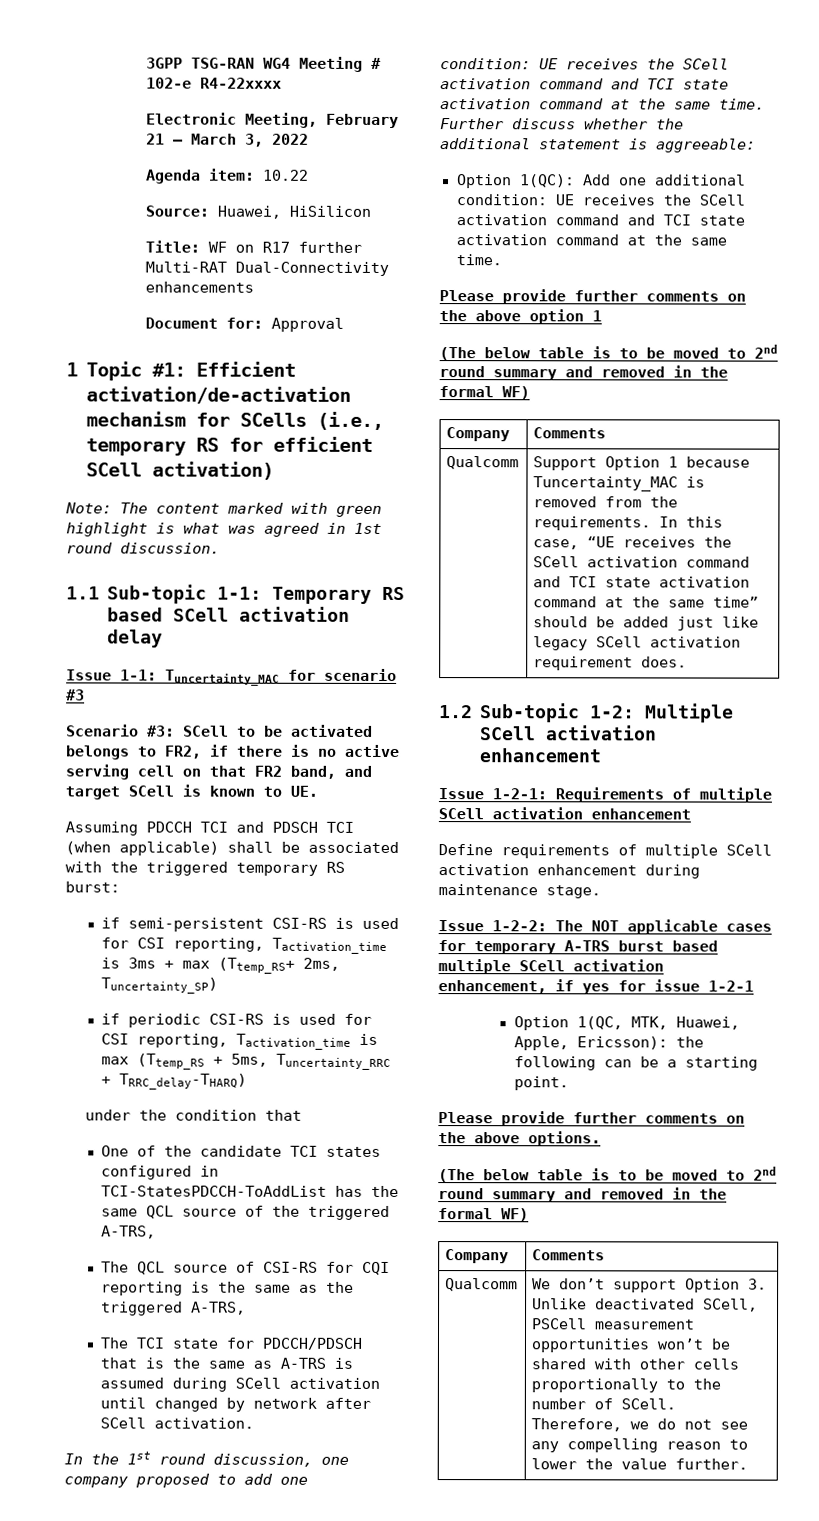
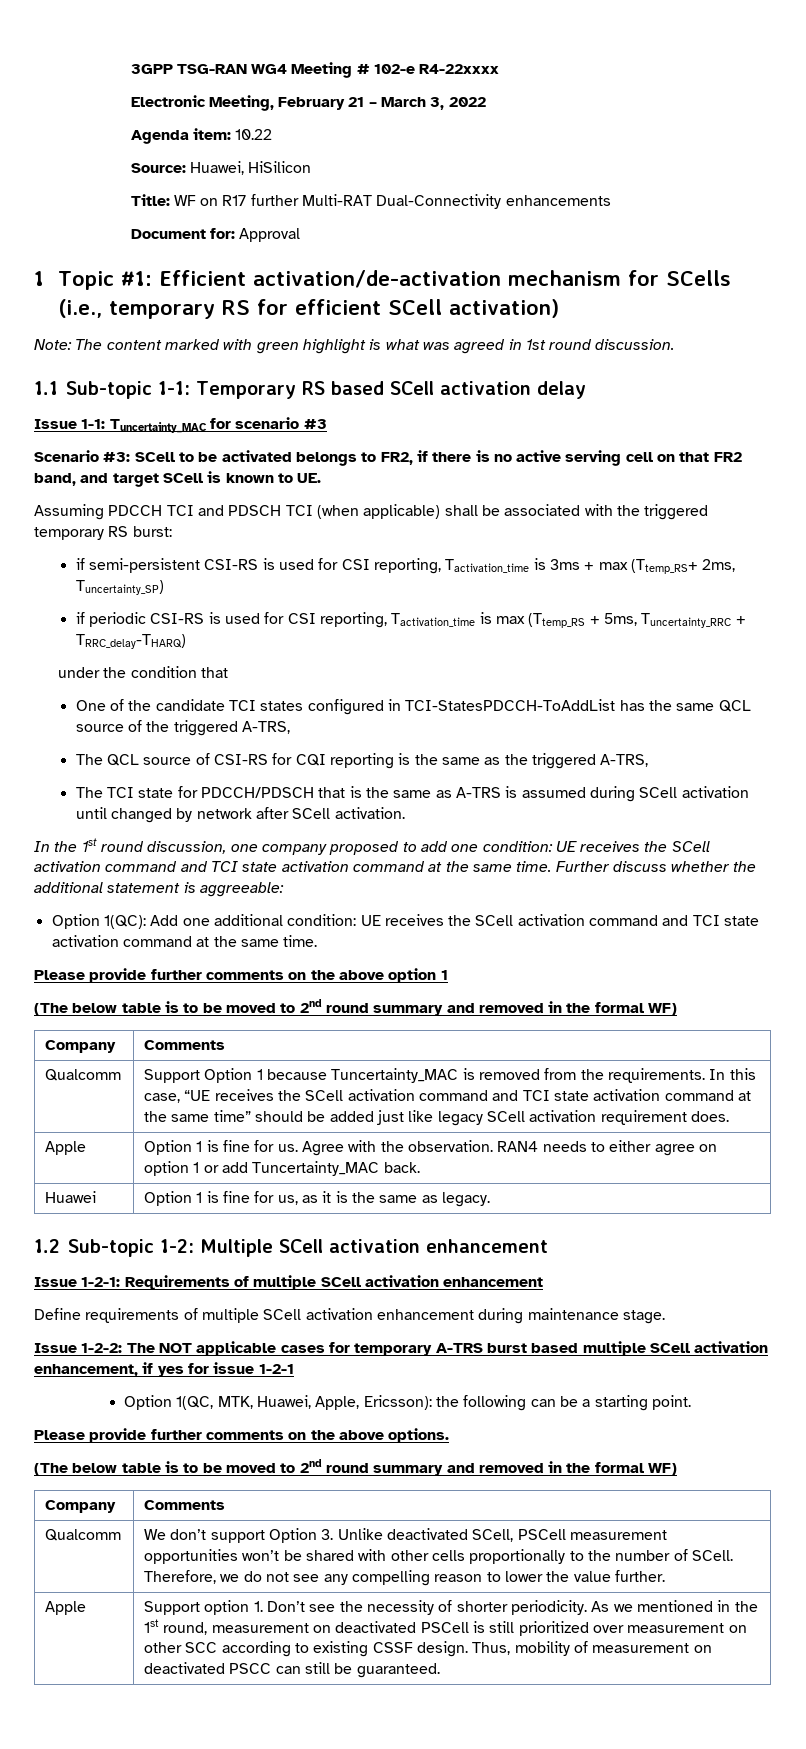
(688, 662) none -> [45,1141,87,1155] [144,1140,717,1156] [144,1161,420,1176] [45,1191,97,1203] [144,1191,490,1207] // Apple | Option 1 is fine for us. Agree with the observation. RAN4 needs to either agree on option 1 or add Tuncertainty_MAC back. // Huawei | Option 1 is fine for us, as it is the same as legacy.
(749, 1464) none -> [45,1601,87,1615] [144,1600,758,1615] [144,1619,747,1636] [144,1641,712,1657] [144,1662,440,1678] // Apple | Support option 1. Don’t see the necessity of shorter periodicity. As we mentioned in the 1st round, measurement on deactivated PSCell is still prioritized over measurement on other SCC according to existing CSSF design. Thus, mobility of measurement on deactivated PSCC can still be guaranteed.

